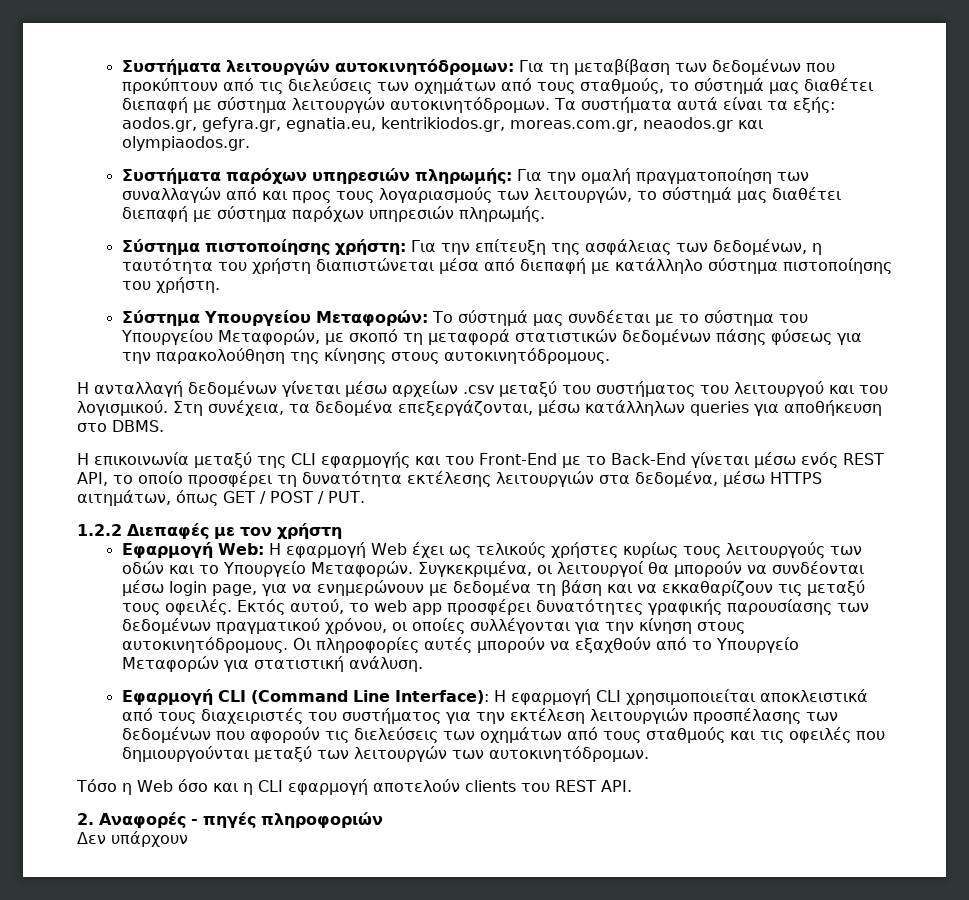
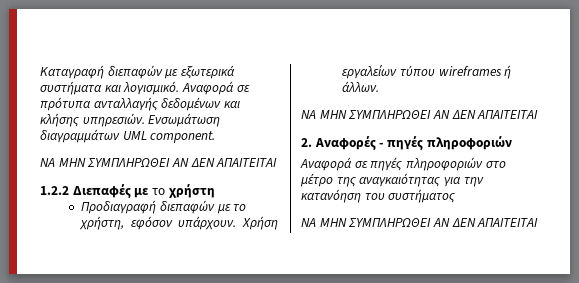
[121,59,835,75] [121,78,873,94] [121,97,835,113] [121,117,763,132] [121,136,250,151] [121,168,809,184] [121,187,841,203] [121,206,545,222] [121,239,822,255] [121,258,892,274] [121,277,220,293] [121,310,808,326] [120,329,862,345] [121,348,610,364] [77,381,888,397] [77,400,882,416] [77,420,164,432] [77,452,884,468] [77,471,822,487] [77,490,365,506] Συστήματα λειτουργών αυτοκινητόδρομων: Για τη μεταβίβαση των δεδομένων που προκύπτουν από τις διελεύσεις των οχημάτων από τους σταθμούς, το σύστημά μας διαθέτει διεπαφή με σύστημα λειτουργών αυτοκινητόδρομων. Τα συστήματα αυτά είναι τα εξής: aodos.gr, gefyra.gr, egnatia.eu, kentrikiodos.gr, moreas.com.gr, neaodos.gr και olympiaodos.gr. // Συστήματα παρόχων υπηρεσιών πληρωμής: Για την ομαλή πραγματοποίηση των συναλλαγών από και προς τους λογαριασμούς των λειτουργών, το σύστημά μας διαθέτει διεπαφή με σύστημα παρόχων υπηρεσιών πληρωμής. // Σύστημα πιστοποίησης χρήστη: Για την επίτευξη της ασφάλειας των δεδομένων, η ταυτότητα του χρήστη διαπιστώνεται μέσα από διεπαφή με κατάλληλο σύστημα πιστοποίησης του χρήστη. // Σύστημα Υπουργείου Μεταφορών: Το σύστημά μας συνδέεται με το σύστημα του Υπουργείου Μεταφορών, με σκοπό τη μεταφορά στατιστικών δεδομένων πάσης φύσεως για την παρακολούθηση της κίνησης στους αυτοκινητόδρομους. // Η ανταλλαγή δεδομένων γίνεται μέσω αρχείων .csv μεταξύ του συστήματος του λειτουργού και του λογισμικού. Στη συνέχεια, τα δεδομένα επεξεργάζονται, μέσω κατάλληλων queries για αποθήκευση στο DBMS. // Η επικοινωνία μεταξύ της CLI εφαρμογής και του Front-End με το Back-End γίνεται μέσω ενός REST API, το οποίο προσφέρει τη δυνατότητα εκτέλεσης λειτουργιών στα δεδομένα, μέσω HTTPS αιτημάτων, όπως GET / POST / PUT. -> [40,65,235,79] [40,81,250,95] [40,97,240,111] [40,113,221,127] [40,129,216,143] [40,158,278,167] Καταγραφή διεπαφών με εξωτερικά συστήματα και λογισμικό. Αναφορά σε πρότυπα ανταλλαγής δεδομένων και κλήσης υπηρεσιών. Ενσωμάτωση διαγραμμάτων UML component. // ΝΑ ΜΗΝ ΣΥΜΠΛΗΡΩΘΕΙ ΑΝ ΔΕΝ ΑΠΑΙΤΕΙΤΑΙ
[240,527,272,536] τον -> [151,188,165,195] το
[121,542,862,558] [121,561,864,577] [121,580,865,596] [121,599,869,615] [121,618,745,634] [121,637,799,653] [121,656,423,672] [121,689,868,705] [121,708,838,724] [121,727,885,743] [121,746,649,762] [76,779,632,795] Εφαρμογή Web: Η εφαρμογή Web έχει ως τελικούς χρήστες κυρίως τους λειτουργούς των οδών και το Υπουργείο Μεταφορών. Συγκεκριμένα, οι λειτουργοί θα μπορούν να συνδέονται μέσω login page, για να ενημερώνουν με δεδομένα τη βάση και να εκκαθαρίζουν τις μεταξύ τους οφειλές. Εκτός αυτού, το web app προσφέρει δυνατότητες γραφικής παρουσίασης των δεδομένων πραγματικού χρόνου, οι οποίες συλλέγονται για την κίνηση στους αυτοκινητόδρομους. Οι πληροφορίες αυτές μπορούν να εξαχθούν από το Υπουργείο Μεταφορών για στατιστική ανάλυση. // Εφαρμογή CLI (Command Line Interface): Η εφαρμογή CLI χρησιμοποιείται αποκλειστικά από τους διαχειριστές του συστήματος για την εκτέλεση λειτουργιών προσπέλασης των δεδομένων που αφορούν τις διελεύσεις των οχημάτων από τους σταθμούς και τις οφειλές που δημιουργούνται μεταξύ των λειτουργών των αυτοκινητόδρομων. // Τόσο η Web όσο και η CLI εφαρμογή αποτελούν clients του REST API. -> [81,200,247,214] [79,216,278,230] [342,65,512,79] [342,81,380,93] [301,110,539,119] Προδιαγραφή διεπαφών με το χρήστη, εφόσον υπάρχουν. Χρήση εργαλείων τύπου wireframes ή άλλων. // ΝΑ ΜΗΝ ΣΥΜΠΛΗΡΩΘΕΙ ΑΝ ΔΕΝ ΑΠΑΙΤΕΙΤΑΙ
[77,831,188,847] Δεν υπάρχουν -> [300,157,506,171] [300,173,484,187] [301,189,456,203] [301,218,539,227] Αναφορά σε πηγές πληροφοριών στο μέτρο της αναγκαιότητας για την κατανόηση του συστήματος // ΝΑ ΜΗΝ ΣΥΜΠΛΗΡΩΘΕΙ ΑΝ ΔΕΝ ΑΠΑΙΤΕΙΤΑΙ

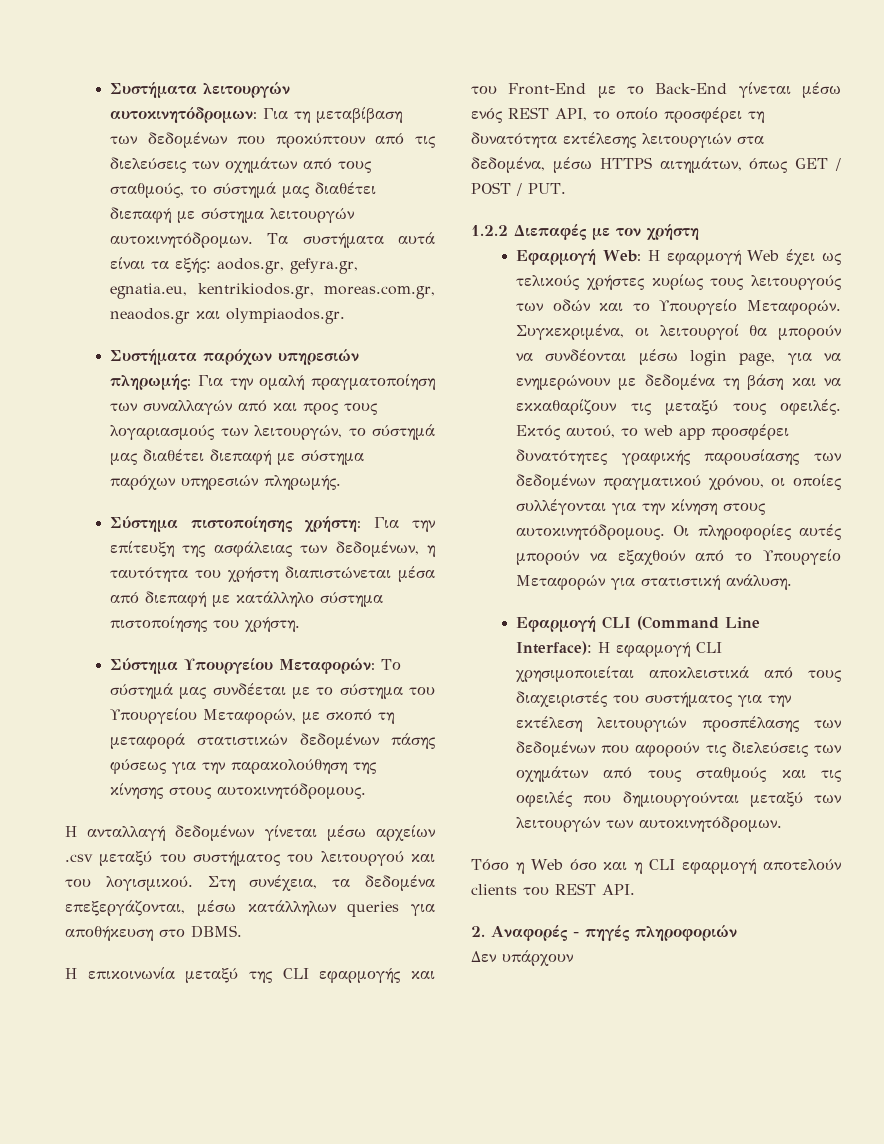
[40,65,235,79] [40,81,250,95] [40,97,240,111] [40,113,221,127] [40,129,216,143] [40,158,278,167] Καταγραφή διεπαφών με εξωτερικά συστήματα και λογισμικό. Αναφορά σε πρότυπα ανταλλαγής δεδομένων και κλήσης υπηρεσιών. Ενσωμάτωση διαγραμμάτων UML component. // ΝΑ ΜΗΝ ΣΥΜΠΛΗΡΩΘΕΙ ΑΝ ΔΕΝ ΑΠΑΙΤΕΙΤΑΙ -> [110,82,291,98] [110,107,403,123] [110,132,435,148] [110,157,372,173] [110,182,377,198] [110,207,355,223] [110,232,435,248] [110,257,359,274] [110,283,435,299] [110,308,346,324] [110,349,360,365] [110,374,435,390] [110,400,378,415] [110,424,435,440] [110,449,365,465] [110,475,342,490] [110,516,435,532] [110,541,435,557] [110,566,435,582] [110,591,384,607] [110,616,301,632] [110,658,402,674] [110,683,435,699] [110,708,395,724] [110,733,435,749] [110,759,377,774] [110,783,367,799] [65,825,435,841] [65,851,435,866] [65,875,435,891] [65,900,435,917] [65,925,242,941] [65,967,435,983] [471,82,841,98] [471,107,764,123] [471,132,764,148] [471,157,841,173] [471,182,566,196] Συστήματα λειτουργών αυτοκινητόδρομων: Για τη μεταβίβαση των δεδομένων που προκύπτουν από τις διελεύσεις των οχημάτων από τους σταθμούς, το σύστημά μας διαθέτει διεπαφή με σύστημα λειτουργών αυτοκινητόδρομων. Τα συστήματα αυτά είναι τα εξής: aodos.gr, gefyra.gr, egnatia.eu, kentrikiodos.gr, moreas.com.gr, neaodos.gr και olympiaodos.gr. // Συστήματα παρόχων υπηρεσιών πληρωμής: Για την ομαλή πραγματοποίηση των συναλλαγών από και προς τους λογαριασμούς των λειτουργών, το σύστημά μας διαθέτει διεπαφή με σύστημα παρόχων υπηρεσιών πληρωμής. // Σύστημα πιστοποίησης χρήστη: Για την επίτευξη της ασφάλειας των δεδομένων, η ταυτότητα του χρήστη διαπιστώνεται μέσα από διεπαφή με κατάλληλο σύστημα πιστοποίησης του χρήστη. // Σύστημα Υπουργείου Μεταφορών: Το σύστημά μας συνδέεται με το σύστημα του Υπουργείου Μεταφορών, με σκοπό τη μεταφορά στατιστικών δεδομένων πάσης φύσεως για την παρακολούθηση της κίνησης στους αυτοκινητόδρομους. // Η ανταλλαγή δεδομένων γίνεται μέσω αρχείων .csv μεταξύ του συστήματος του λειτουργού και του λογισμικού. Στη συνέχεια, τα δεδομένα επεξεργάζονται, μέσω κατάλληλων queries για αποθήκευση στο DBMS. // Η επικοινωνία μεταξύ της CLI εφαρμογής και του Front-End με το Back-End γίνεται μέσω ενός REST API, το οποίο προσφέρει τη δυνατότητα εκτέλεσης λειτουργιών στα δεδομένα, μέσω HTTPS αιτημάτων, όπως GET / POST / PUT.
[151,188,165,195] το -> [616,228,641,237] τον
[81,200,247,214] [79,216,278,230] [342,65,512,79] [342,81,380,93] [301,110,539,119] Προδιαγραφή διεπαφών με το χρήστη, εφόσον υπάρχουν. Χρήση εργαλείων τύπου wireframes ή άλλων. // ΝΑ ΜΗΝ ΣΥΜΠΛΗΡΩΘΕΙ ΑΝ ΔΕΝ ΑΠΑΙΤΕΙΤΑΙ -> [516,249,841,265] [516,274,841,290] [516,299,841,315] [516,324,841,340] [516,349,842,366] [516,374,842,390] [516,399,841,415] [516,424,790,440] [516,449,841,465] [516,474,841,490] [516,499,766,515] [516,524,841,540] [516,549,842,565] [516,574,793,590] [516,616,761,632] [516,641,723,657] [516,666,841,682] [516,691,792,707] [516,716,841,732] [516,741,841,757] [516,766,841,782] [516,791,841,807] [516,816,783,832] [471,859,841,874] [471,883,635,895] Εφαρμογή Web: Η εφαρμογή Web έχει ως τελικούς χρήστες κυρίως τους λειτουργούς των οδών και το Υπουργείο Μεταφορών. Συγκεκριμένα, οι λειτουργοί θα μπορούν να συνδέονται μέσω login page, για να ενημερώνουν με δεδομένα τη βάση και να εκκαθαρίζουν τις μεταξύ τους οφειλές. Εκτός αυτού, το web app προσφέρει δυνατότητες γραφικής παρουσίασης των δεδομένων πραγματικού χρόνου, οι οποίες συλλέγονται για την κίνηση στους αυτοκινητόδρομους. Οι πληροφορίες αυτές μπορούν να εξαχθούν από το Υπουργείο Μεταφορών για στατιστική ανάλυση. // Εφαρμογή CLI (Command Line Interface): Η εφαρμογή CLI χρησιμοποιείται αποκλειστικά από τους διαχειριστές του συστήματος για την εκτέλεση λειτουργιών προσπέλασης των δεδομένων που αφορούν τις διελεύσεις των οχημάτων από τους σταθμούς και τις οφειλές που δημιουργούνται μεταξύ των λειτουργών των αυτοκινητόδρομων. // Τόσο η Web όσο και η CLI εφαρμογή αποτελούν clients του REST API.
[300,157,506,171] [300,173,484,187] [301,189,456,203] [301,218,539,227] Αναφορά σε πηγές πληροφοριών στο μέτρο της αναγκαιότητας για την κατανόηση του συστήματος // ΝΑ ΜΗΝ ΣΥΜΠΛΗΡΩΘΕΙ ΑΝ ΔΕΝ ΑΠΑΙΤΕΙΤΑΙ -> [471,950,573,966] Δεν υπάρχουν

